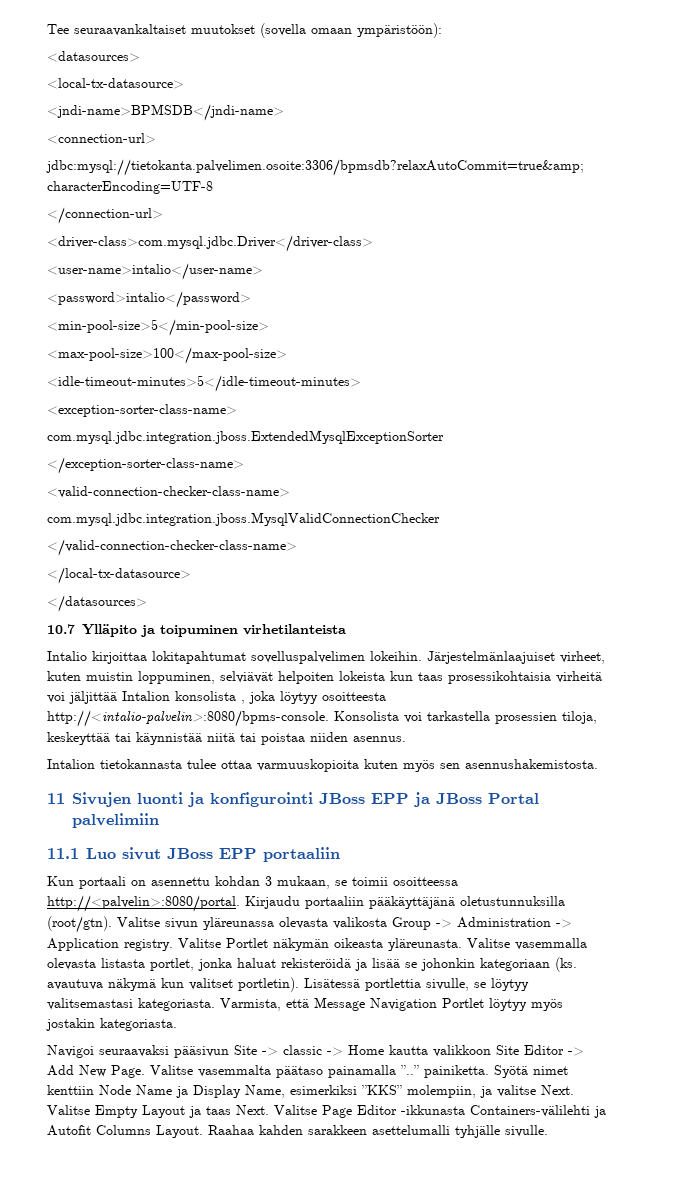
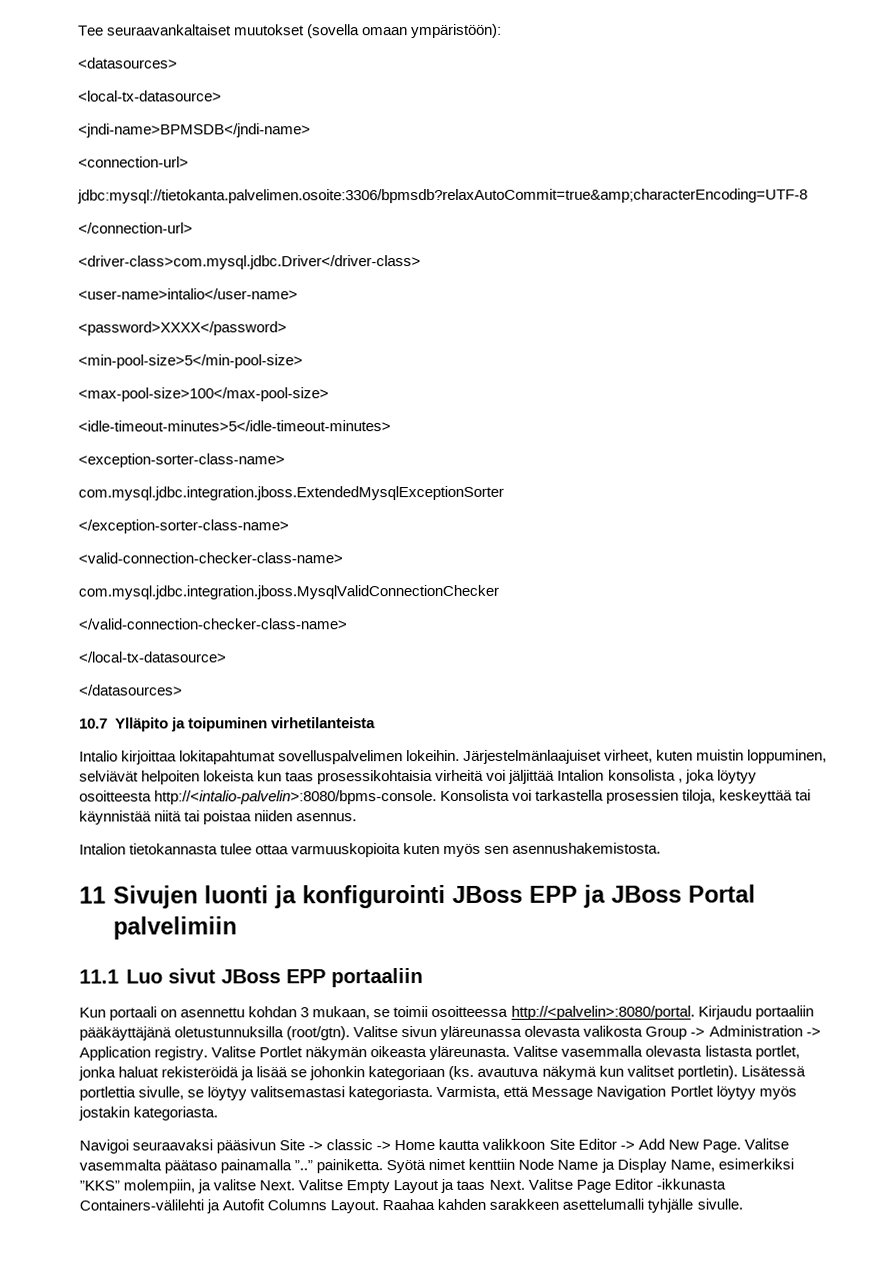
[47,291,251,308] <password>intalio</password> -> [78,321,287,336] <password>XXXX</password>

